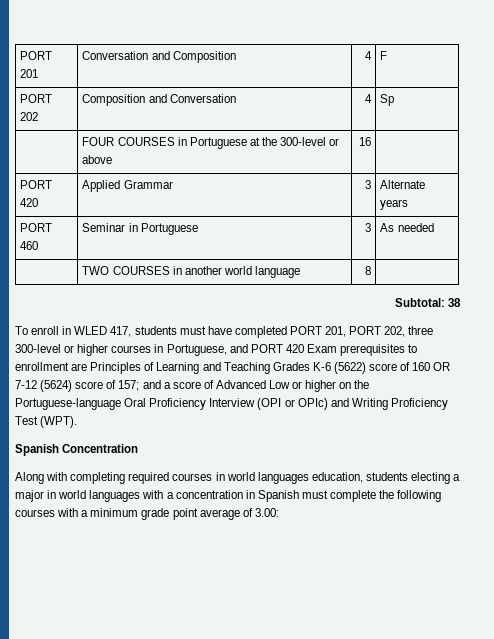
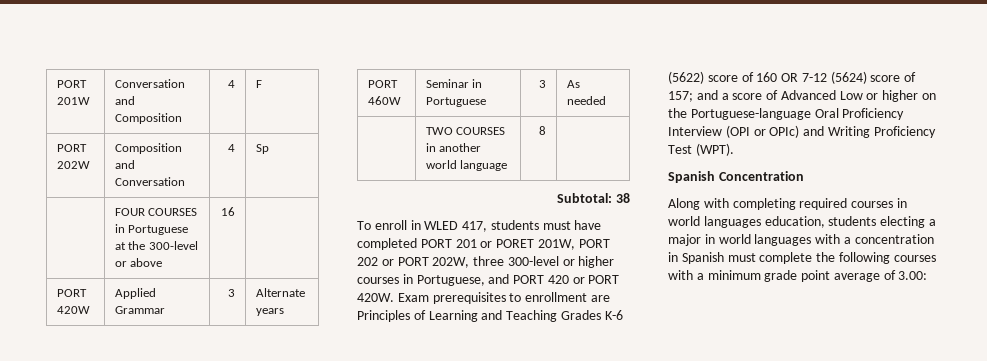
[20,51,53,60] [20,69,39,78] PORT 201 -> [56,80,87,88] [56,97,90,105] PORT 201W
[20,112,39,121] 202 -> [56,161,90,169] 202W
[20,198,39,207] 420 -> [56,306,90,314] 420W
[20,241,39,250] 460 -> [367,96,401,105] 460W
[325,326,406,337] 201, PORT 202, -> [455,239,610,250] [357,257,470,268] 201 or PORET 201W, PORT 202 or PORT 202W,
(304, 348) none -> [572,275,620,284] [357,293,394,302] or PORT 420W.

